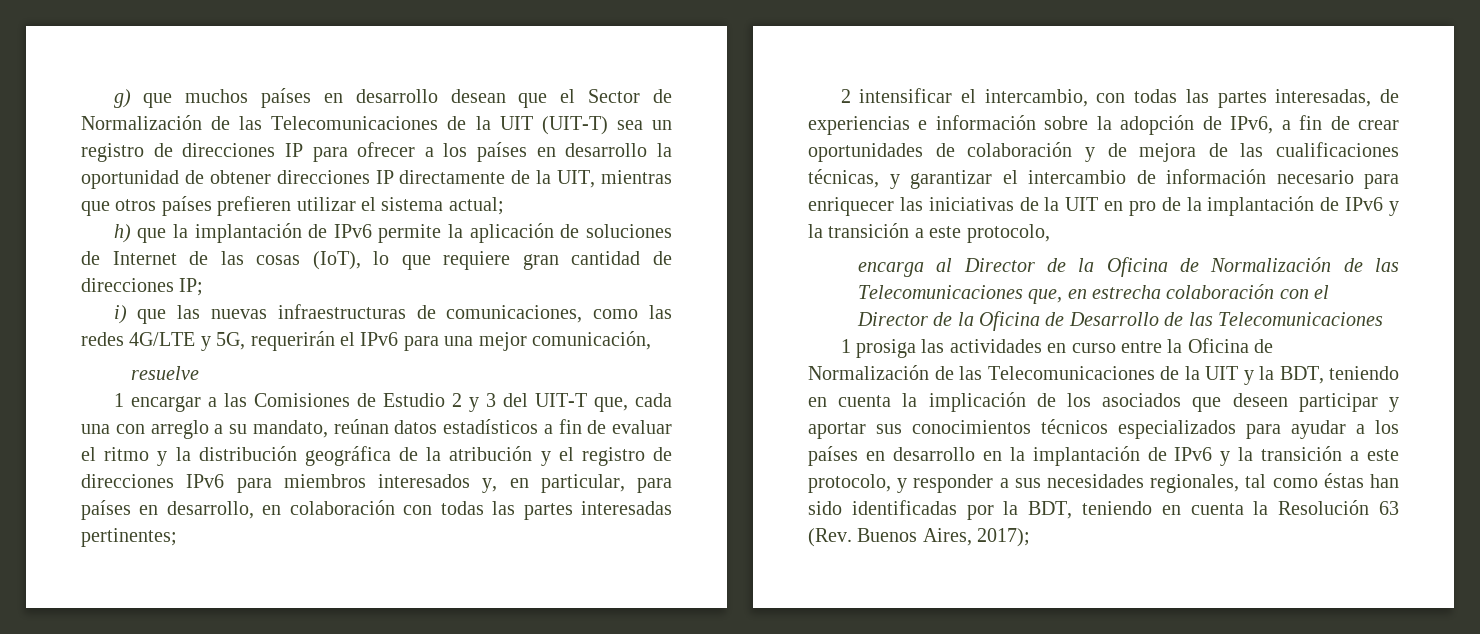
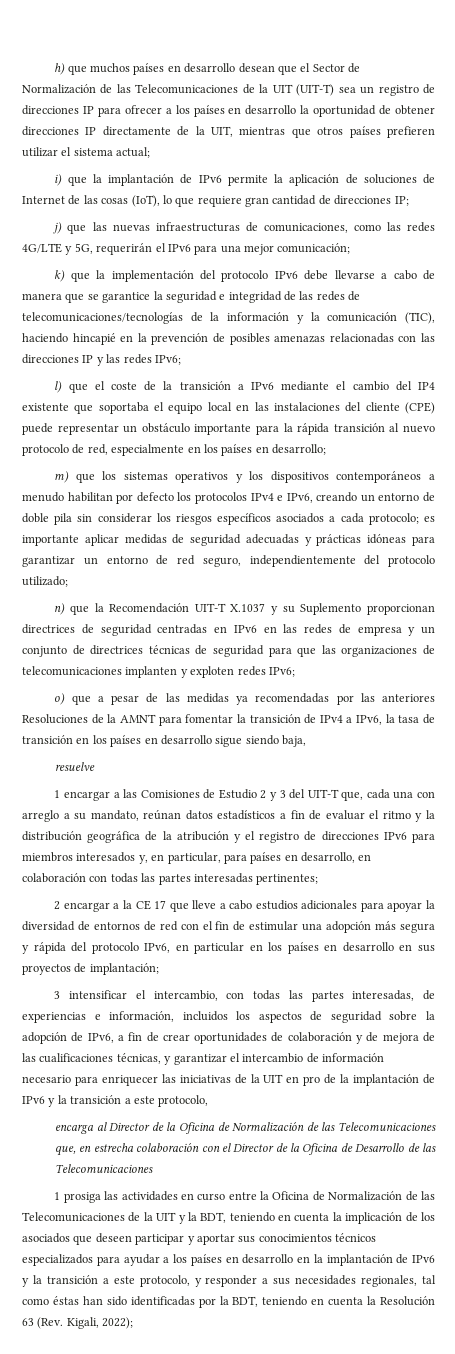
[113,89,131,108] g) -> [54,63,66,75] h)
[113,224,131,243] h) -> [54,174,63,186] i)
[113,305,127,324] i) -> [53,222,63,234] j)
[531,331,651,350] comunicación, -> [277,243,351,254] [54,270,435,282] [22,291,361,303] [22,312,436,324] [22,333,435,345] [22,354,181,366] [54,381,436,393] [22,402,436,414] [22,423,436,435] [22,444,326,456] [54,471,435,483] [22,492,435,504] [22,513,436,525] [22,534,435,546] [22,555,435,567] [22,576,68,587] [54,603,435,615] [22,624,435,636] [22,645,436,657] [22,666,295,678] [54,693,435,705] [22,714,436,726] [22,735,306,747] comunicación; // k) que la implementación del protocolo IPv6 debe llevarse a cabo de manera que se garantice la seguridad e integridad de las redes de telecomunicaciones/tecnologías de la información y la comunicación (TIC), haciendo hincapié en la prevención de posibles amenazas relacionadas con las direcciones IP y las redes IPv6; // l) que el coste de la transición a IPv6 mediante el cambio del IP4 existente que soportaba el equipo local en las instalaciones del cliente (CPE) puede representar un obstáculo importante para la rápida transición al nuevo protocolo de red, especialmente en los países en desarrollo; // m) que los sistemas operativos y los dispositivos contemporáneos a menudo habilitan por defecto los protocolos IPv4 e IPv6, creando un entorno de doble pila sin considerar los riesgos específicos asociados a cada protocolo; es importante aplicar medidas de seguridad adecuadas y prácticas idóneas para garantizar un entorno de red seguro, independientemente del protocolo utilizado; // n) que la Recomendación UIT-T X.1037 y su Suplemento proporcionan directrices de seguridad centradas en IPv6 en las redes de empresa y un conjunto de directrices técnicas de seguridad para que las organizaciones de telecomunicaciones implanten y exploten redes IPv6; // o) que a pesar de las medidas ya recomendadas por las anteriores Resoluciones de la AMNT para fomentar la transición de IPv4 a IPv6, la tasa de transición en los países en desarrollo sigue siendo baja,
(851, 96) none -> [63,900,435,912] [22,921,435,933] [22,942,436,954] [22,963,159,975] [54,991,61,999] encargar a la CE 17 que lleve a cabo estudios adicionales para apoyar la diversidad de entornos de red con el fin de estimular una adopción más segura y rápida del protocolo IPv6, en particular en los países en desarrollo en sus proyectos de implantación; // 3
[935,115,1036,130] información -> [109,1011,382,1023] información, incluidos los aspectos de seguridad
[857,528,1031,547] Buenos Aires, 2017); -> [66,1317,134,1329] Kigali, 2022);

